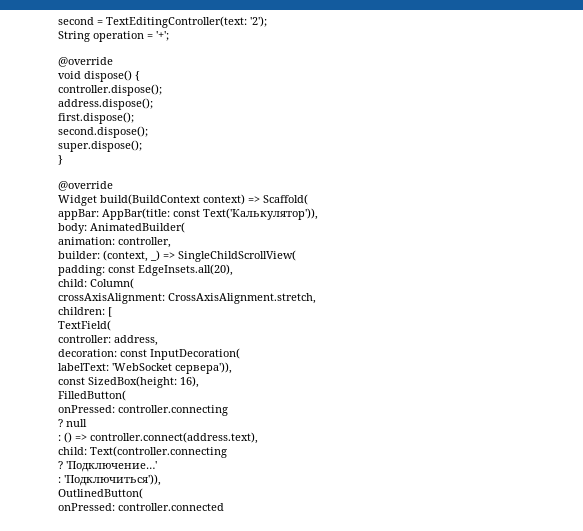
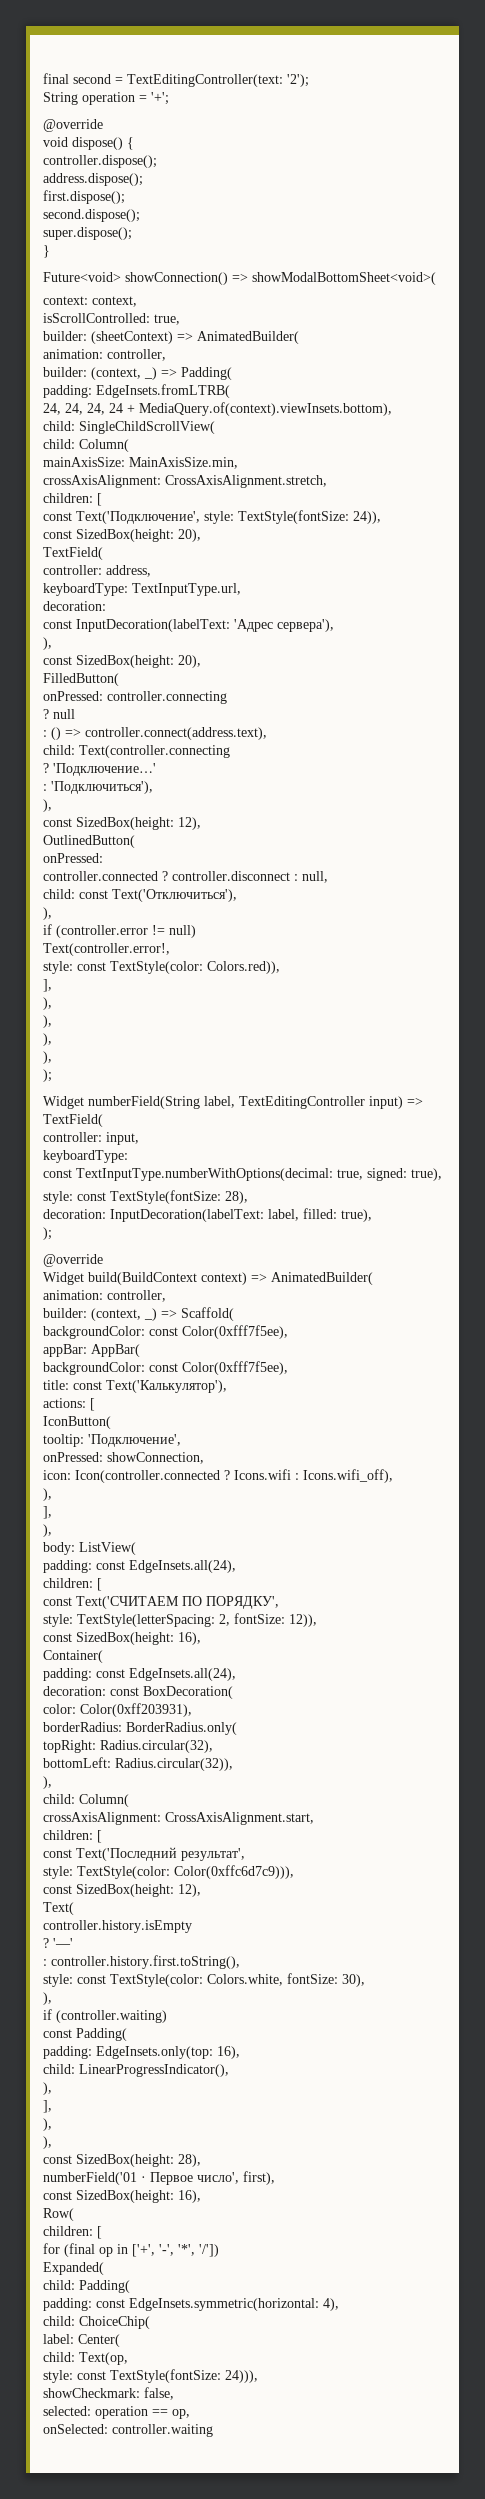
(58, 21) none -> [43,73,69,84] final
[58,181,113,191] [58,194,308,206] [58,208,318,220] [58,222,185,234] [58,237,171,248] [58,250,296,262] [58,264,233,276] [58,278,134,289] @override // Widget build(BuildContext context) => Scaffold( // appBar: AppBar(title: const Text('Калькулятор')), // body: AnimatedBuilder( // animation: controller, // builder: (context, _) => SingleChildScrollView( // padding: const EdgeInsets.all(20), // child: Column( -> [43,272,436,285] [43,296,137,307] [43,313,180,325] [43,331,299,344] [43,349,166,361] [43,367,232,380] [43,384,230,398] [43,402,392,416] [43,421,215,434] [43,439,129,452] [43,457,238,469] Future<void> showConnection() => showModalBottomSheet<void>( // context: context, // isScrollControlled: true, // builder: (sheetContext) => AnimatedBuilder( // animation: controller, // builder: (context, _) => Padding( // padding: EdgeInsets.fromLTRB( // 24, 24, 24, 24 + MediaQuery.of(context).viewInsets.bottom), // child: SingleChildScrollView( // child: Column( // mainAxisSize: MainAxisSize.min,
(112, 312) none -> [43,510,381,524] [43,529,201,542] // const Text('Подключение', style: TextStyle(fontSize: 24)), // const SizedBox(height: 20),
[58,348,240,360] [58,362,232,374] [58,376,199,388] // decoration: const InputDecoration( // labelText: 'WebSocket сервера')), // const SizedBox(height: 16), -> [43,583,241,596] [43,601,106,611] [43,619,334,632] [43,637,52,650] [43,655,201,668] // keyboardType: TextInputType.url, // decoration: // const InputDecoration(labelText: 'Адрес сервера'), // ), // const SizedBox(height: 20),
[64,474,161,486] [58,488,143,499] [58,503,224,511] 'Подключиться')), // OutlinedButton( // onPressed: controller.connected -> [51,781,153,794] [43,799,52,812] [43,817,201,830] [43,835,135,848] [43,853,103,863] [43,871,328,883] [43,889,237,902] [43,907,52,920] [43,924,196,938] [43,943,170,956] [43,961,280,974] [43,979,52,992] [43,997,52,1010] [43,1015,52,1028] [43,1033,52,1046] [43,1051,52,1064] [43,1069,52,1082] [43,1096,423,1109] [43,1114,103,1127] [43,1132,139,1145] [43,1150,128,1163] [43,1168,442,1181] [43,1190,248,1204] [43,1208,372,1222] [43,1227,52,1240] [43,1254,103,1267] [43,1272,373,1285] [43,1290,166,1302] [43,1307,234,1321] [43,1325,288,1339] [43,1344,140,1357] [43,1361,288,1375] [43,1380,227,1393] [43,1398,95,1411] [43,1416,111,1429] [43,1434,181,1447] [43,1452,204,1464] [43,1469,393,1483] [43,1488,52,1501] [43,1506,52,1519] [43,1524,52,1537] [43,1542,136,1555] [43,1560,236,1573] [43,1578,102,1591] [43,1596,279,1609] [43,1613,317,1627] [43,1632,201,1645] [43,1650,103,1663] [43,1668,236,1681] [43,1686,233,1699] [43,1703,192,1717] [43,1722,237,1735] [43,1740,213,1753] [43,1757,233,1771] [43,1776,52,1789] [43,1794,129,1807] [43,1812,314,1825] [43,1830,102,1843] [43,1847,245,1861] [43,1865,294,1879] [43,1884,201,1897] [43,1902,74,1915] [43,1920,192,1933] [43,1938,73,1948] [43,1955,240,1969] [43,1973,365,1987] [43,1992,52,2005] [43,2009,167,2023] [43,2028,127,2041] [43,2046,240,2059] [43,2064,229,2077] [43,2082,52,2095] [43,2100,52,2113] [43,2118,52,2131] [43,2136,52,2149] [43,2154,201,2167] [43,2171,275,2185] [43,2190,201,2203] [43,2208,74,2221] [43,2226,102,2239] [43,2243,219,2257] [43,2262,104,2275] [43,2280,130,2293] [43,2298,339,2311] [43,2316,150,2329] [43,2334,120,2347] [43,2352,128,2365] [43,2369,258,2383] [43,2387,174,2400] [43,2406,190,2419] [43,2424,213,2437] 'Подключиться'), // ), // const SizedBox(height: 12), // OutlinedButton( // onPressed: // controller.connected ? controller.disconnect : null, // child: const Text('Отключиться'), // ), // if (controller.error != null) // Text(controller.error!, // style: const TextStyle(color: Colors.red)), // ], // ), // ), // ), // ), // ); // Widget numberField(String label, TextEditingController input) => TextField( // controller: input, // keyboardType: // const TextInputType.numberWithOptions(decimal: true, signed: true), // style: const TextStyle(fontSize: 28), // decoration: InputDecoration(labelText: label, filled: true), // ); // @override // Widget build(BuildContext context) => AnimatedBuilder( // animation: controller, // builder: (context, _) => Scaffold( // backgroundColor: const Color(0xfff7f5ee), // appBar: AppBar( // backgroundColor: const Color(0xfff7f5ee), // title: const Text('Калькулятор'), // actions: [ // IconButton( // tooltip: 'Подключение', // onPressed: showConnection, // icon: Icon(controller.connected ? Icons.wifi : Icons.wifi_off), // ), // ], // ), // body: ListView( // padding: const EdgeInsets.all(24), // children: [ // const Text('СЧИТАЕМ ПО ПОРЯДКУ', // style: TextStyle(letterSpacing: 2, fontSize: 12)), // const SizedBox(height: 16), // Container( // padding: const EdgeInsets.all(24), // decoration: const BoxDecoration( // color: Color(0xff203931), // borderRadius: BorderRadius.only( // topRight: Radius.circular(32), // bottomLeft: Radius.circular(32)), // ), // child: Column( // crossAxisAlignment: CrossAxisAlignment.start, // children: [ // const Text('Последний результат', // style: TextStyle(color: Color(0xffc6d7c9))), // const SizedBox(height: 12), // Text( // controller.history.isEmpty // ? '—' // : controller.history.first.toString(), // style: const TextStyle(color: Colors.white, fontSize: 30), // ), // if (controller.waiting) // const Padding( // padding: EdgeInsets.only(top: 16), // child: LinearProgressIndicator(), // ), // ], // ), // ), // const SizedBox(height: 28), // numberField('01 · Первое число', first), // const SizedBox(height: 16), // Row( // children: [ // for (final op in ['+', '-', '*', '/']) // Expanded( // child: Padding( // padding: const EdgeInsets.symmetric(horizontal: 4), // child: ChoiceChip( // label: Center( // child: Text(op, // style: const TextStyle(fontSize: 24))), // showCheckmark: false, // selected: operation == op, // onSelected: controller.waiting

